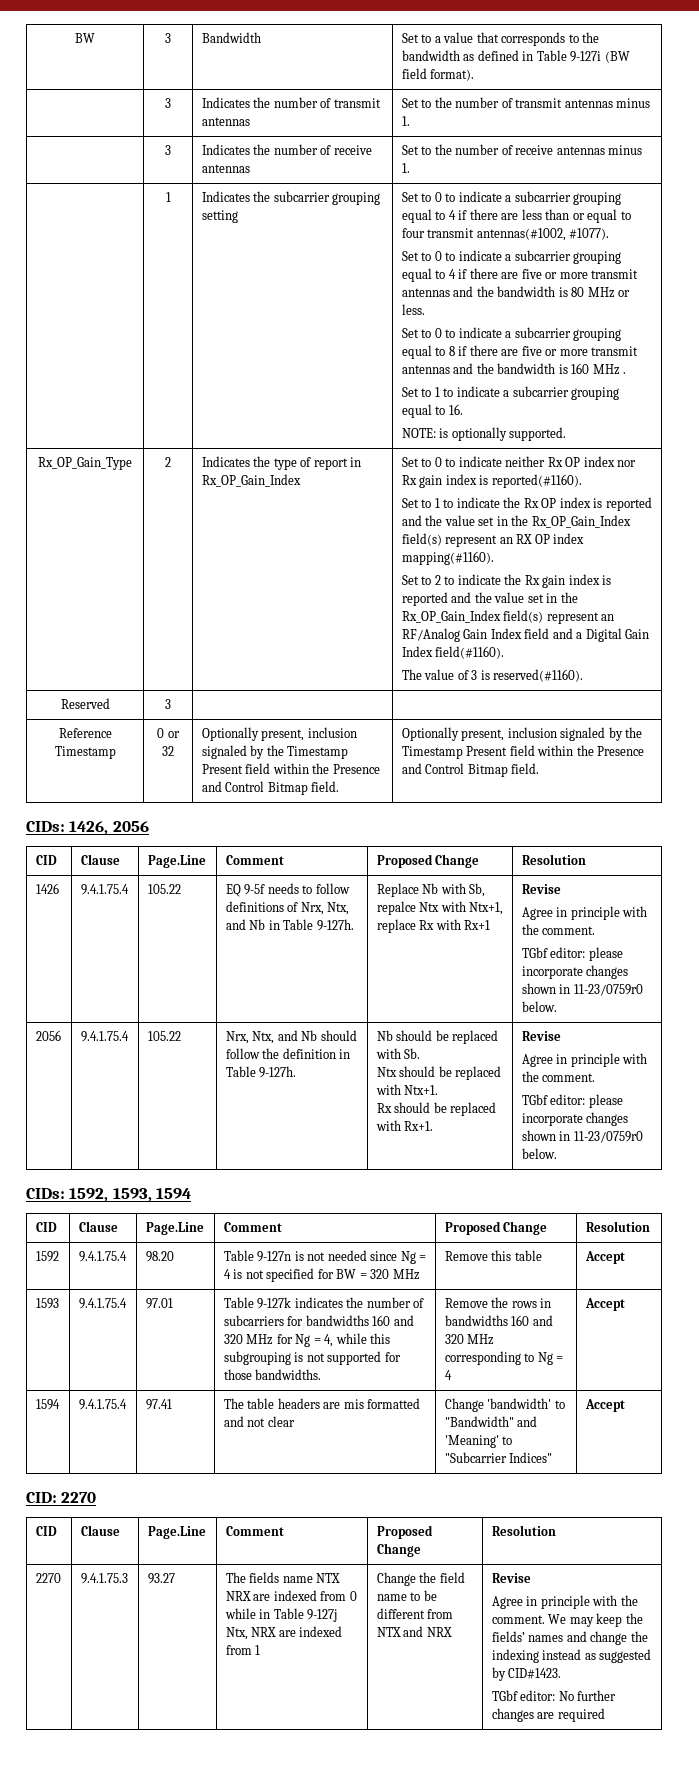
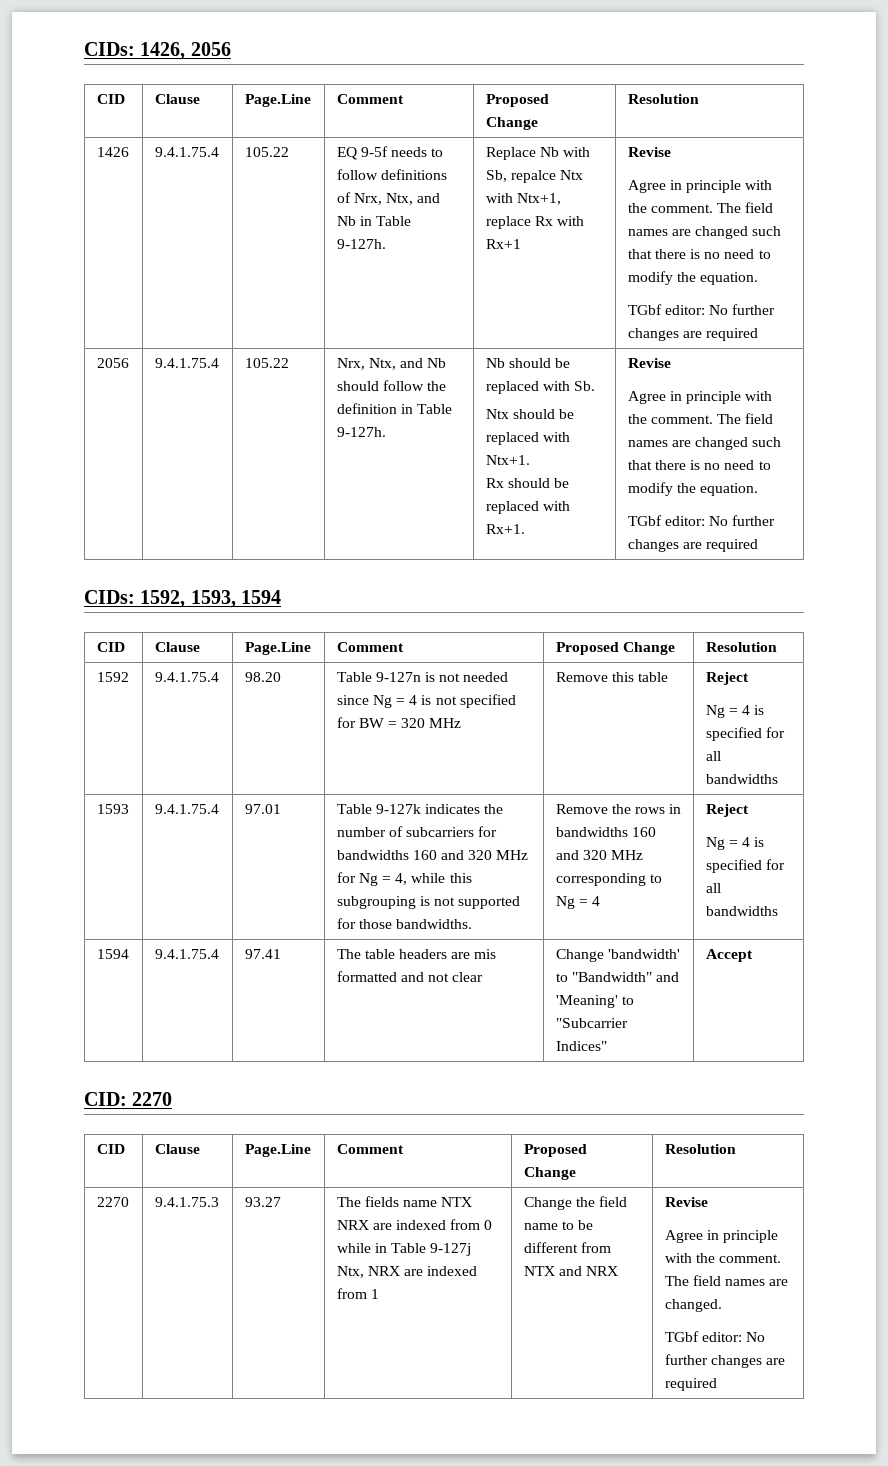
[75,33,95,43] [165,33,171,43] [201,32,261,43] [401,32,600,46] [401,50,630,63] [401,68,475,81] [165,98,171,108] [201,97,381,108] [201,117,250,126] [401,97,651,108] [401,116,410,126] [165,145,171,155] [201,144,372,155] [201,164,250,173] [401,144,643,155] [401,163,410,173] [165,192,171,202] [201,191,381,205] [201,210,238,223] [401,191,622,205] [401,209,631,223] [401,228,610,241] [401,250,622,264] [401,268,639,282] [401,286,631,298] [401,304,425,315] [401,327,622,341] [401,345,639,359] [401,363,627,375] [401,386,620,400] [401,404,463,418] [401,427,567,441] [38,457,132,470] [165,457,171,467] [201,456,362,470] [201,474,301,487] [401,456,637,467] [401,474,582,488] [401,497,652,511] [401,515,631,528] [401,533,585,547] [401,551,494,565] [401,574,612,588] [401,592,578,606] [401,610,615,624] [401,628,650,642] [401,646,505,659] [401,669,584,682] [60,698,110,709] [165,699,171,709] [58,728,112,738] [54,746,116,759] [157,728,180,738] [162,746,174,756] [201,727,357,741] [201,745,349,759] [201,763,380,774] [201,781,340,795] [401,727,643,741] [401,745,645,759] [401,763,540,777] BW | 3 | Bandwidth | Set to a value that corresponds to the bandwidth as defined in Table 9-127i (BW field format). // | 3 | Indicates the number of transmit antennas | Set to the number of transmit antennas minus 1. // | 3 | Indicates the number of receive antennas | Set to the number of receive antennas minus 1. // | 1 | Indicates the subcarrier grouping setting | Set to 0 to indicate a subcarrier grouping equal to 4 if there are less than or equal to four transmit antennas(#1002, #1077). // Set to 0 to indicate a subcarrier grouping equal to 4 if there are five or more transmit antennas and the bandwidth is 80 MHz or less. // Set to 0 to indicate a subcarrier grouping equal to 8 if there are five or more transmit antennas and the bandwidth is 160 MHz . // Set to 1 to indicate a subcarrier grouping equal to 16. // NOTE: is optionally supported. // Rx_OP_Gain_Type | 2 | Indicates the type of report in Rx_OP_Gain_Index | Set to 0 to indicate neither Rx OP index nor Rx gain index is reported(#1160). // Set to 1 to indicate the Rx OP index is reported and the value set in the Rx_OP_Gain_Index field(s) represent an RX OP index mapping(#1160). // Set to 2 to indicate the Rx gain index is reported and the value set in the Rx_OP_Gain_Index field(s) represent an RF/Analog Gain Index field and a Digital Gain Index field(#1160). // The value of 3 is reserved(#1160). // Reserved | 3 | | // Reference Timestamp | 0 or 32 | Optionally present, inclusion signaled by the Timestamp Present field within the Presence and Control Bitmap field. | Optionally present, inclusion signaled by the Timestamp Present field within the Presence and Control Bitmap field. // -> (84, 49) none
[521,947,623,961] [521,965,629,979] [521,983,643,996] [521,1001,557,1012] // TGbf editor: please incorporate changes shown in 11-23/0759r0 below. -> [716,202,774,213] [627,226,782,239] [627,249,771,259] [627,271,758,285] [627,304,776,315] [627,328,758,341] The field names are changed such that there is no need to modify the equation. // TGbf editor: No further changes are required
[521,1094,623,1108] [521,1112,629,1126] [521,1130,643,1143] [521,1148,557,1159] // TGbf editor: please incorporate changes shown in 11-23/0759r0 below. -> [716,413,774,424] [627,437,782,450] [627,460,771,470] [627,482,758,496] [627,515,776,526] [627,539,758,552] The field names are changed such that there is no need to modify the equation. // TGbf editor: No further changes are required
[584,1251,625,1264] Accept -> [705,672,749,685] [705,705,765,718] [705,727,785,741] [705,751,721,761] [705,774,778,784] Reject // Ng = 4 is specified for all bandwidths
[584,1298,625,1311] Accept -> [705,804,749,817] [705,837,765,850] [705,859,785,873] [705,883,721,893] [705,906,778,916] Reject // Ng = 4 is specified for all bandwidths
[548,1613,643,1627] [491,1631,648,1645] [491,1649,652,1663] [491,1667,562,1681] We may keep the fields’ names and change the indexing instead as suggested by CID#1423. -> [664,1275,789,1286] [664,1299,722,1312] The field names are changed.

